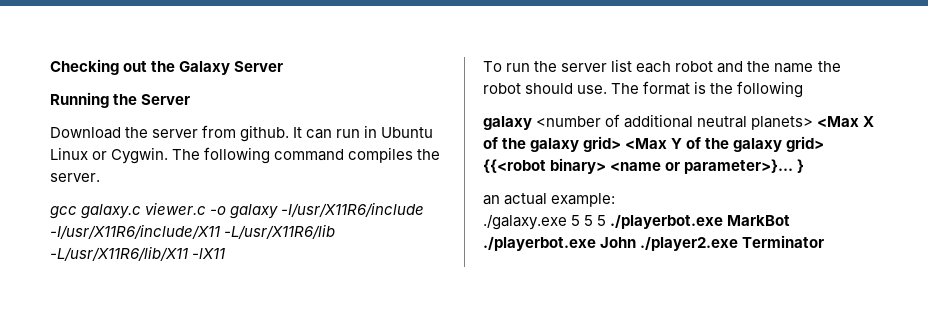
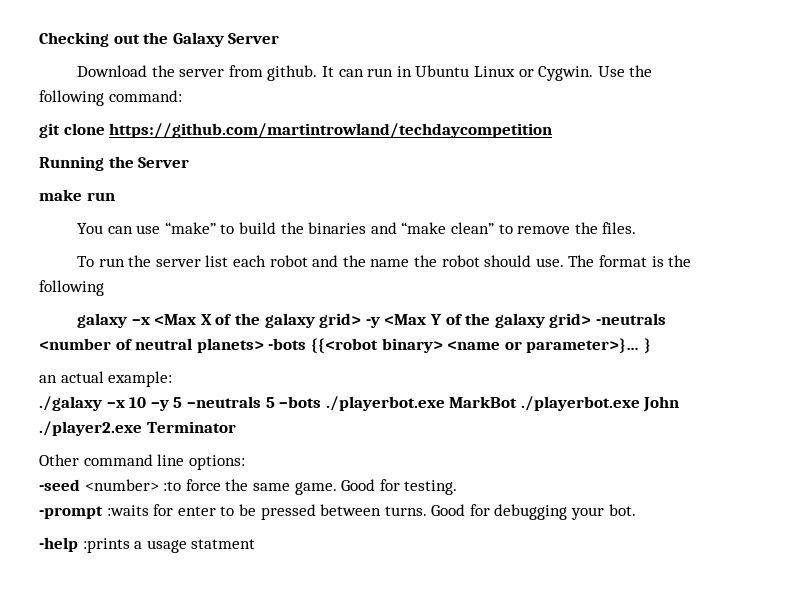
[50,92,191,108] // Running the Server -> (280, 38) none
[172,147,441,164] [50,173,100,182] [50,202,425,219] [50,224,336,239] [50,246,226,261] The following command compiles the server. // gcc galaxy.c viewer.c -o galaxy -I/usr/X11R6/include -I/usr/X11R6/include/X11 -L/usr/X11R6/lib -L/usr/X11R6/lib/X11 -lX11 -> [597,65,653,77] [39,90,182,106] [39,123,553,138] [39,156,190,171] [39,189,115,201] [77,222,637,234] Use the following command: // git clone https://github.com/martintrowland/techdaycompetition // Running the Server // make run // You can use “make” to build the binaries and “make clean” to remove the files.
[536,114,814,130] <number of additional neutral planets> -> [131,317,150,325] –x
(622, 144) none -> [365,317,380,328] -y
(825, 144) none -> [595,313,666,325] [39,338,307,353] -neutrals <number of neutral planets> -bots
[483,214,607,230] ./galaxy.exe 5 5 5 -> [39,396,322,411] ./galaxy –x 10 –y 5 –neutrals 5 –bots
(825, 241) none -> [39,454,245,470] [39,479,458,495] [39,504,636,520] [39,537,256,553] // Other command line options: // -seed <number> :to force the same game. Good for testing. // -prompt :waits for enter to be pressed between turns. Good for debugging your bot. // -help :prints a usage statment

